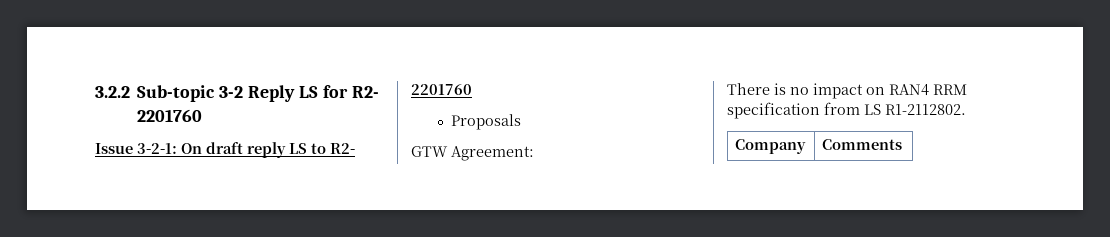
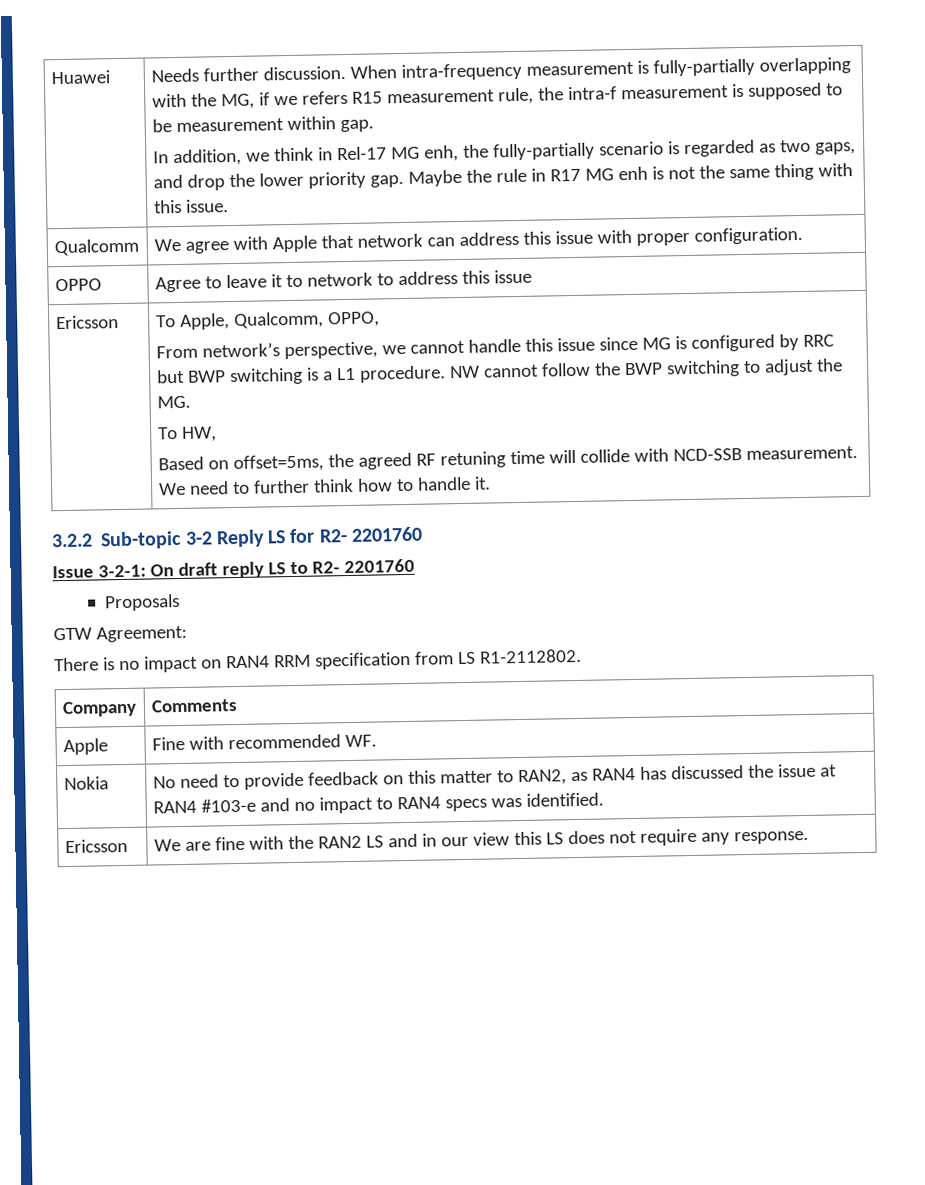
(95, 92) none -> [50,70,110,85] [150,57,851,83] [151,82,843,110] [151,116,374,133] [152,139,856,167] [152,163,853,191] [153,199,229,214] [53,238,139,257] [153,226,803,254] [54,278,102,292] [154,269,532,293] [55,315,119,330] [155,311,380,330] [155,334,834,360] [156,358,843,386] [156,395,191,409] [157,426,217,442] [157,446,858,473] [158,476,491,496] Huawei | Needs further discussion. When intra-frequency measurement is fully-partially overlapping with the MG, if we refers R15 measurement rule, the intra-f measurement is supposed to be measurement within gap. // In addition, we think in Rel-17 MG enh, the fully-partially scenario is regarded as two gaps, and drop the lower priority gap. Maybe the rule in R17 MG enh is not the same thing with this issue. // Qualcomm | We agree with Apple that network can address this issue with proper configuration. // OPPO | Agree to leave it to network to address this issue // Ericsson | To Apple, Qualcomm, OPPO, // From network’s perspective, we cannot handle this issue since MG is configured by RRC but BWP switching is a L1 procedure. NW cannot follow the BWP switching to adjust the MG. // To HW, // Based on offset=5ms, the agreed RF retuning time will collide with NCD-SSB measurement. We need to further think how to handle it. //
(903, 144) none -> [62,738,108,756] [151,734,377,751] [63,776,109,791] [152,763,837,790] [152,792,604,814] [64,838,128,854] [153,828,809,852] // Apple | Fine with recommended WF. // Nokia | No need to provide feedback on this matter to RAN2, as RAN4 has discussed the issue at RAN4 #103-e and no impact to RAN4 specs was identified. // Ericsson | We are fine with the RAN2 LS and in our view this LS does not require any response.

